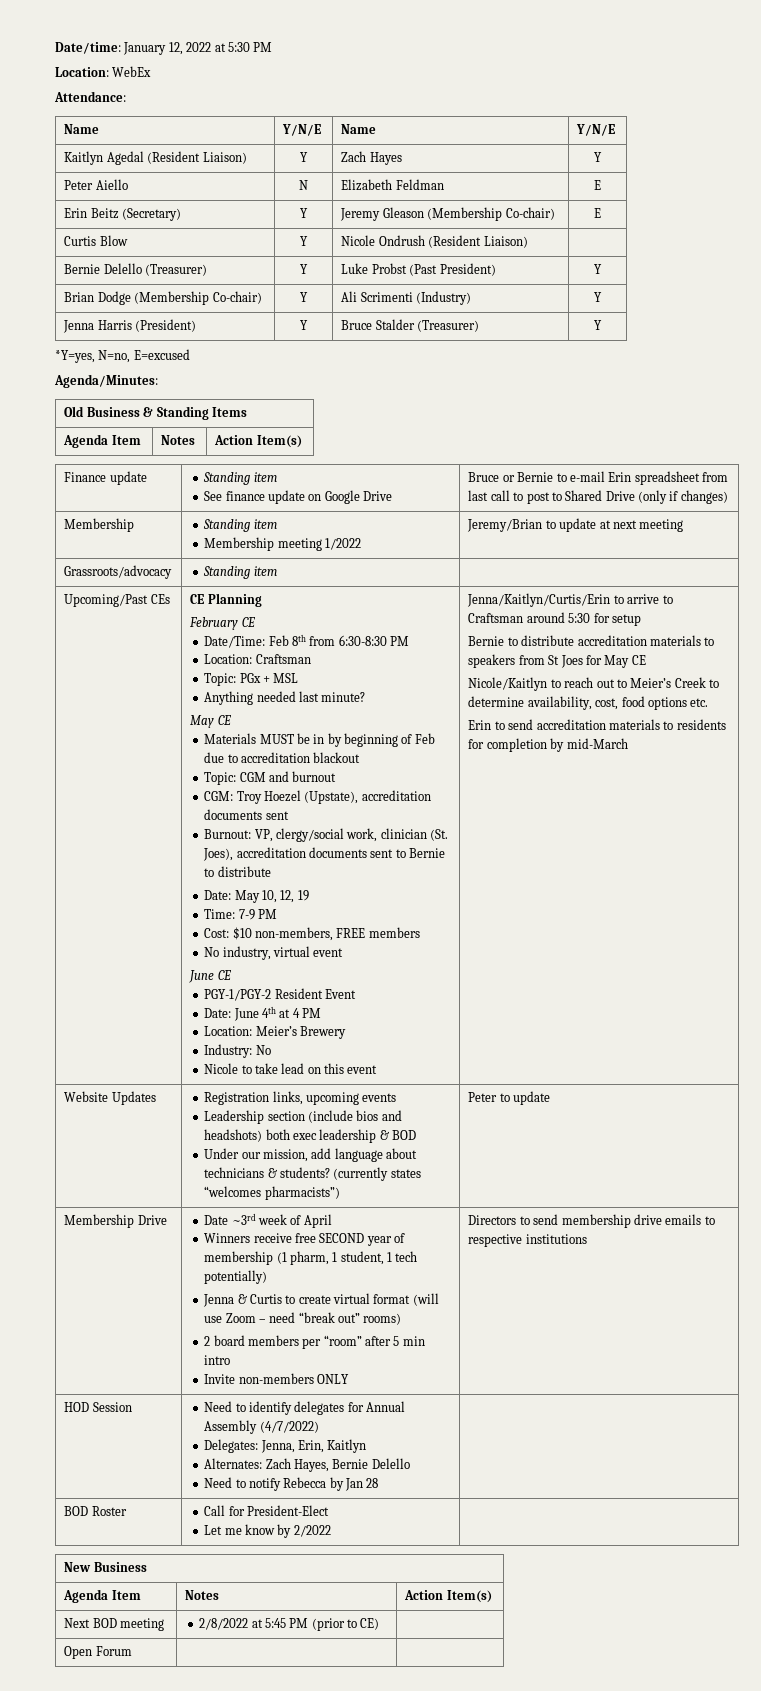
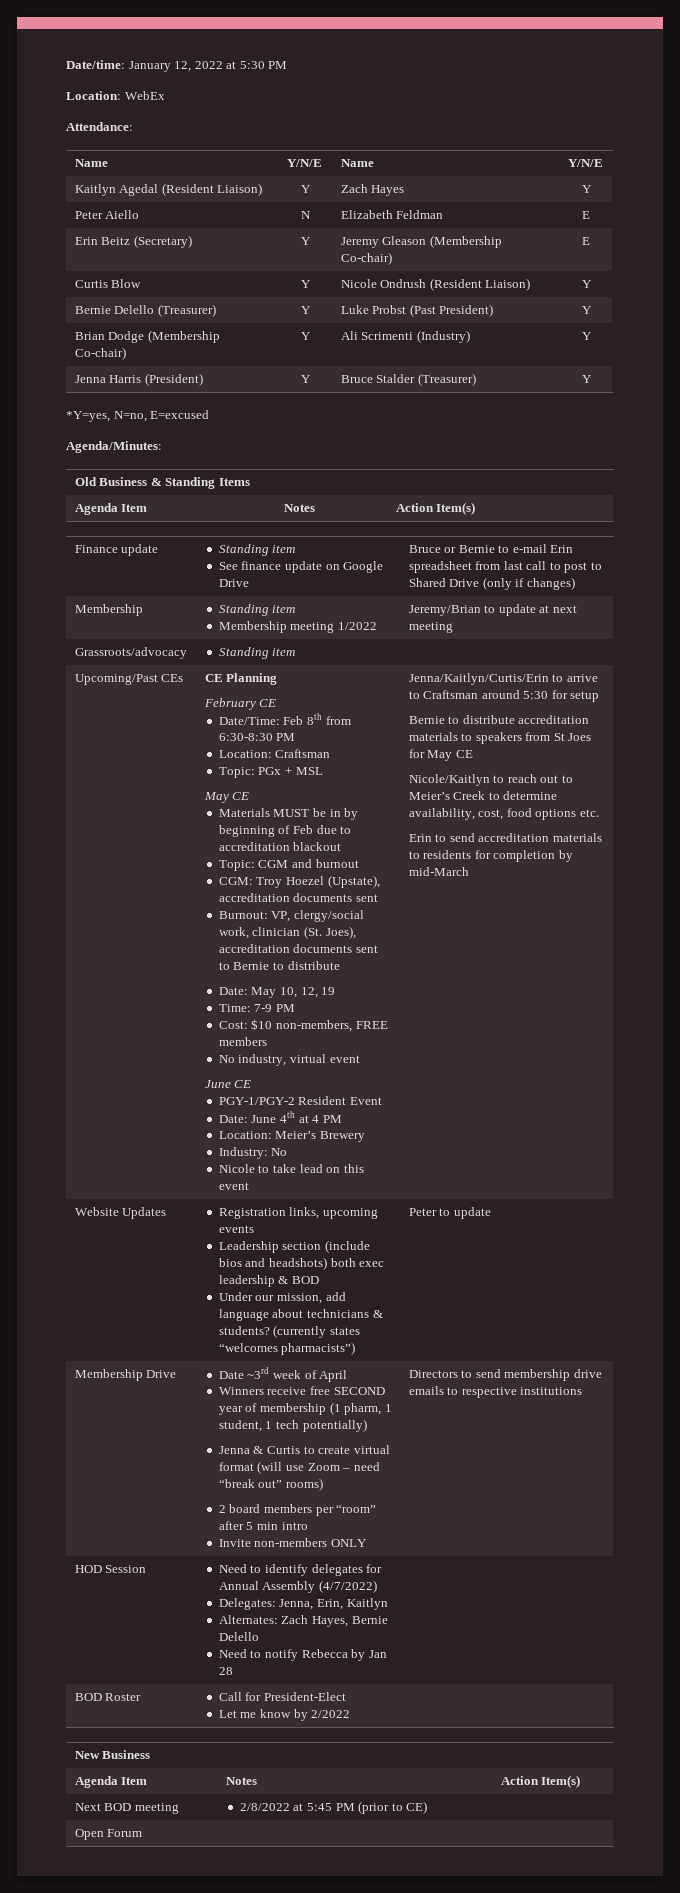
(528, 242) none -> [581,280,592,288] Y
[204,691,366,705] // Anything needed last minute? -> (323, 771) none

